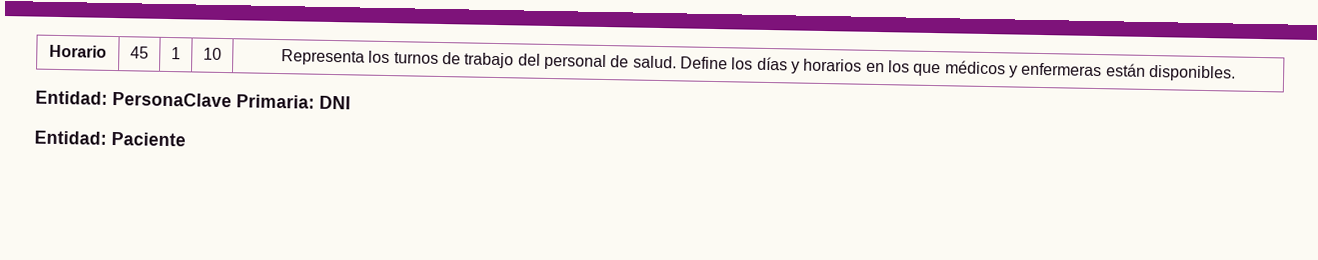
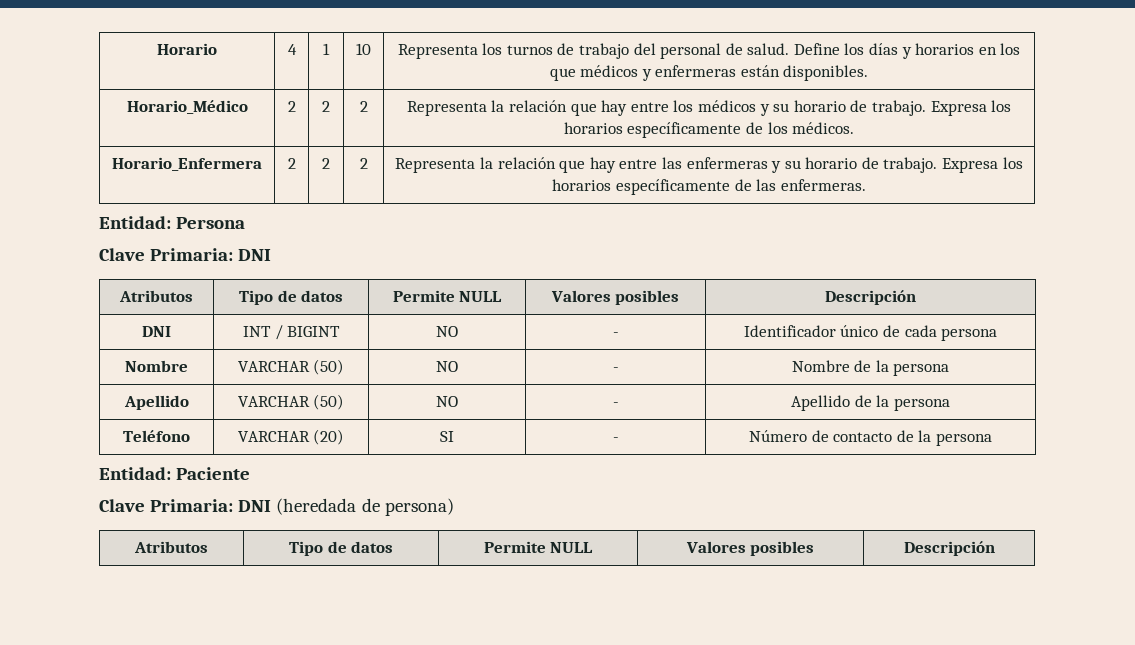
[130,46,149,59] 45 -> [287,44,297,55] 4
[35,90,351,110] [34,130,186,147] // Entidad: PersonaClave Primaria: DNI // Entidad: Paciente -> [126,100,248,114] [287,101,296,112] [322,101,330,112] [359,101,368,112] [406,100,1012,116] [563,122,855,138] [112,157,262,171] [287,158,296,169] [322,158,330,169] [359,158,368,169] [395,157,1023,173] [552,179,866,195] [99,216,246,229] [99,248,272,261] [119,290,193,302] [238,290,344,305] [392,290,503,302] [550,290,680,305] [825,290,916,305] [142,326,171,337] [242,325,341,340] [436,326,458,337] [612,332,619,337] [743,325,998,341] [125,360,188,372] [237,359,345,375] [436,361,458,372] [612,367,619,372] [791,360,950,376] [123,395,189,410] [237,394,345,410] [436,396,458,407] [612,402,619,407] [791,395,950,411] [123,430,190,442] [237,429,345,445] [440,431,454,442] [612,437,619,442] [749,430,992,446] [99,467,251,480] [99,498,454,516] [134,541,208,553] [288,541,394,556] [483,541,594,553] [685,541,815,556] [903,541,995,556] // Horario_Médico | 2 | 2 | 2 | Representa la relación que hay entre los médicos y su horario de trabajo. Expresa los horarios específicamente de los médicos. // Horario_Enfermera | 2 | 2 | 2 | Representa la relación que hay entre las enfermeras y su horario de trabajo. Expresa los horarios específicamente de las enfermeras. // Entidad: Persona // Clave Primaria: DNI // Atributos | Tipo de datos | Permite NULL | Valores posibles | Descripción // DNI | INT / BIGINT | NO | - | Identificador único de cada persona // Nombre | VARCHAR (50) | NO | - | Nombre de la persona // Apellido | VARCHAR (50) | NO | - | Apellido de la persona // Teléfono | VARCHAR (20) | SI | - | Número de contacto de la persona // Entidad: Paciente // Clave Primaria: DNI (heredada de persona) // Atributos | Tipo de datos | Permite NULL | Valores posibles | Descripción

